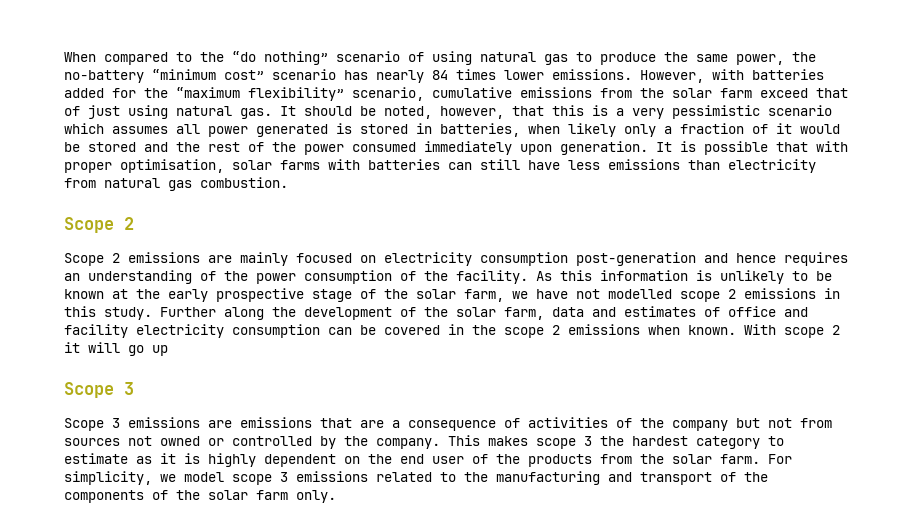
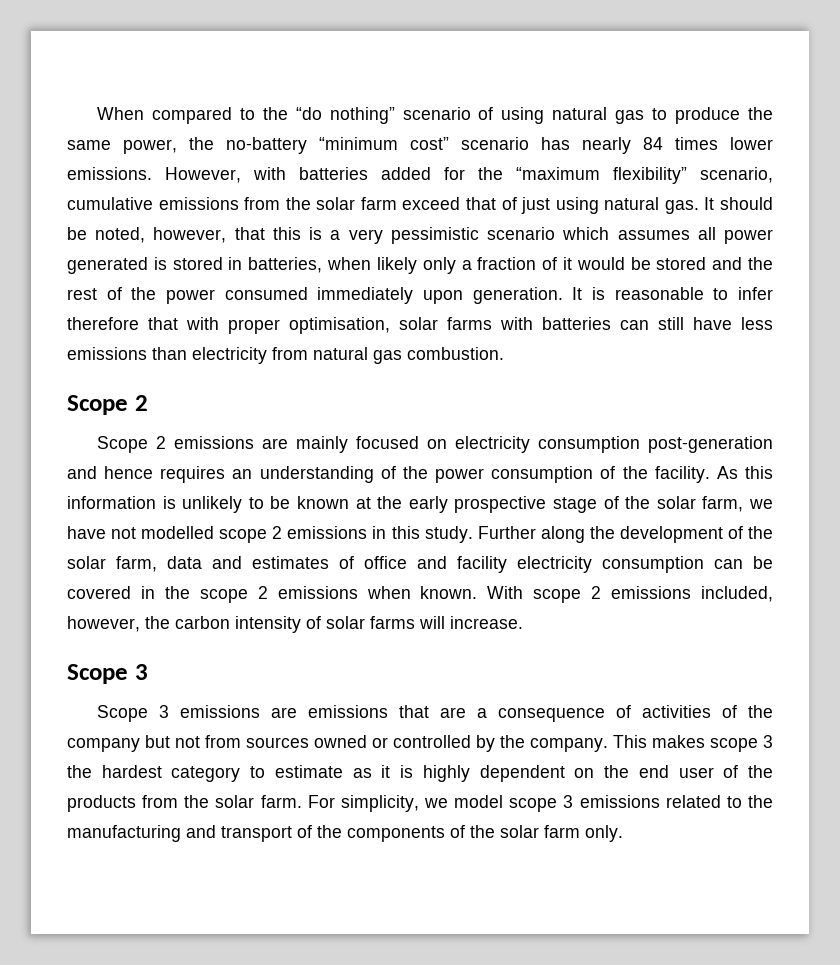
[704,141,768,155] possible -> [614,287,773,300] [67,317,139,330] reasonable to infer therefore
[64,342,168,356] it will go up -> [611,586,773,602] [67,616,523,633] emissions included, however, the carbon intensity of solar farms will increase.
[128,436,152,446] not -> (309, 742) none

